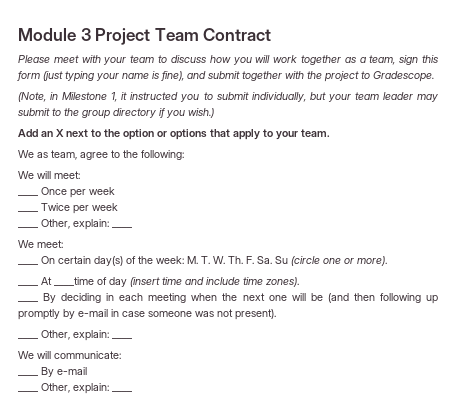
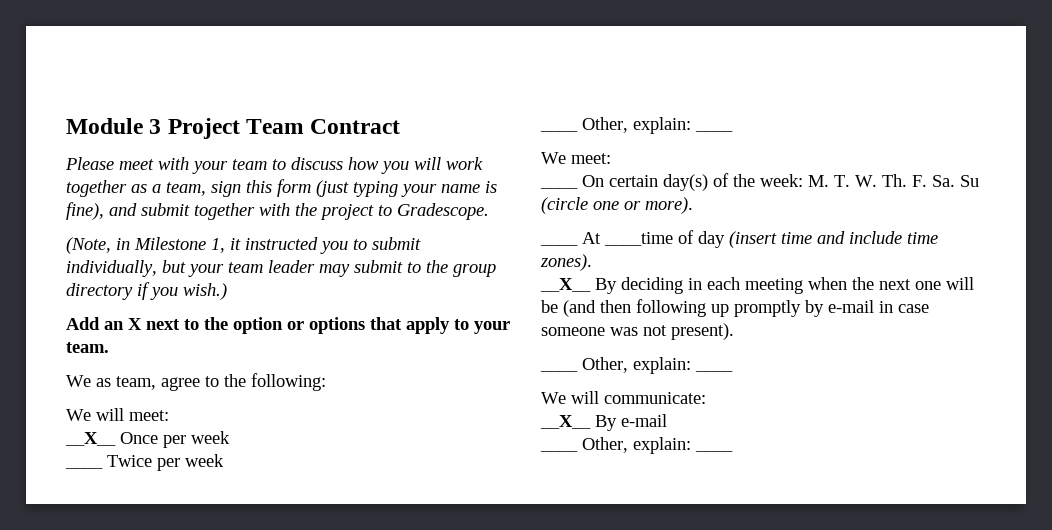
[18,195,38,196] ____ -> [65,432,116,446] __X__
[18,301,38,302] ____ -> [540,278,591,292] __X__
[18,375,38,376] ____ -> [540,415,591,429] __X__

